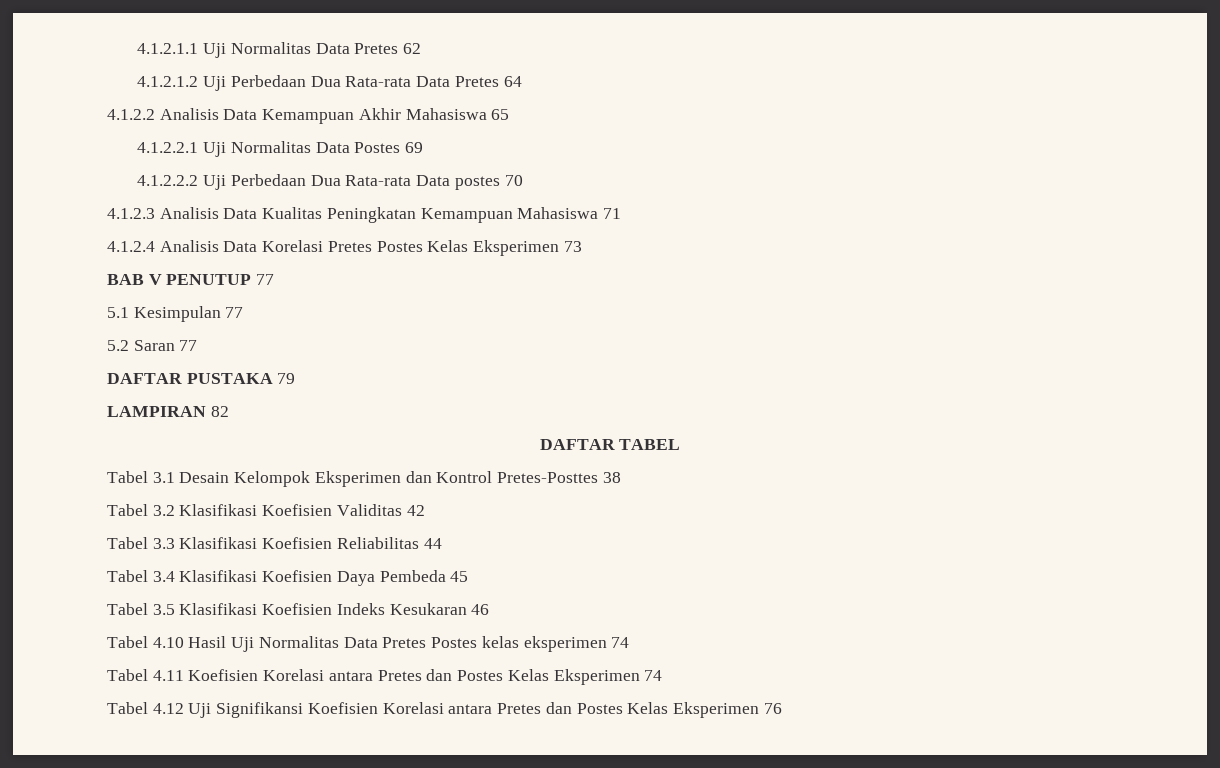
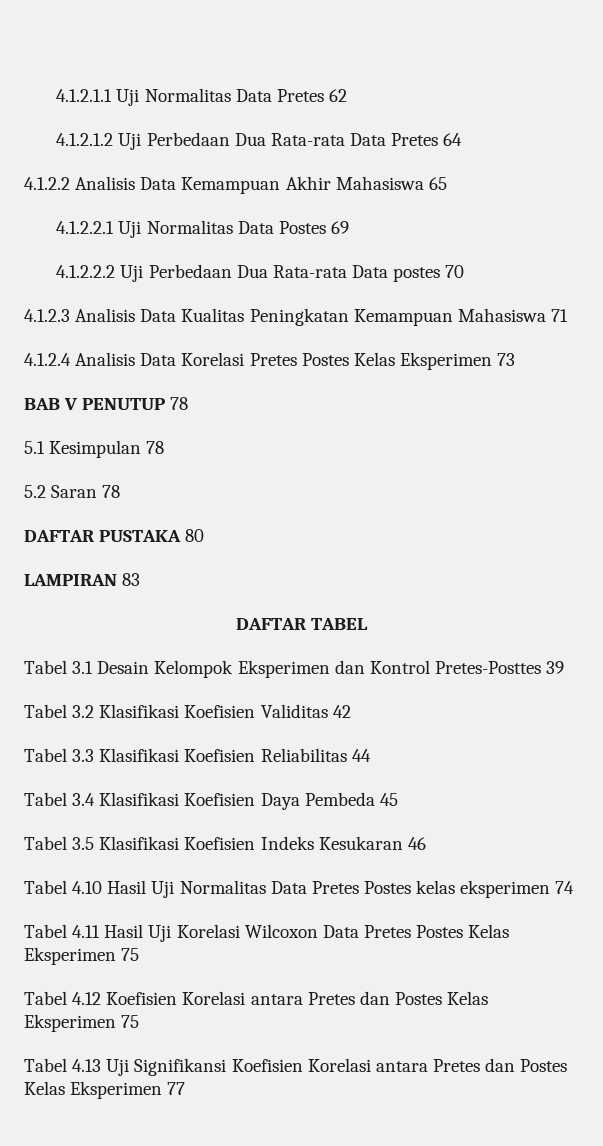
[256,274,275,285] 77 -> [170,397,189,410] 78
[225,307,244,318] 77 -> [146,441,165,454] 78
[179,340,198,351] 77 -> [102,485,121,498] 78
[277,373,296,384] 79 -> [185,529,205,542] 80
[210,406,229,417] 82 -> [122,573,141,586] 83
[602,472,621,483] 38 -> [546,661,565,674] 39
[188,669,663,685] [107,702,184,714] Koefisien Korelasi antara Pretes dan Postes Kelas Eksperimen 74 // Tabel 4.12 -> [104,924,510,942] [24,947,140,965] [24,991,489,1005] [24,1014,140,1032] [24,1058,102,1072] Hasil Uji Korelasi Wilcoxon Data Pretes Postes Kelas Eksperimen 75 // Tabel 4.12 Koefisien Korelasi antara Pretes dan Postes Kelas Eksperimen 75 // Tabel 4.13
[763,703,782,714] 76 -> [167,1082,186,1095] 77

